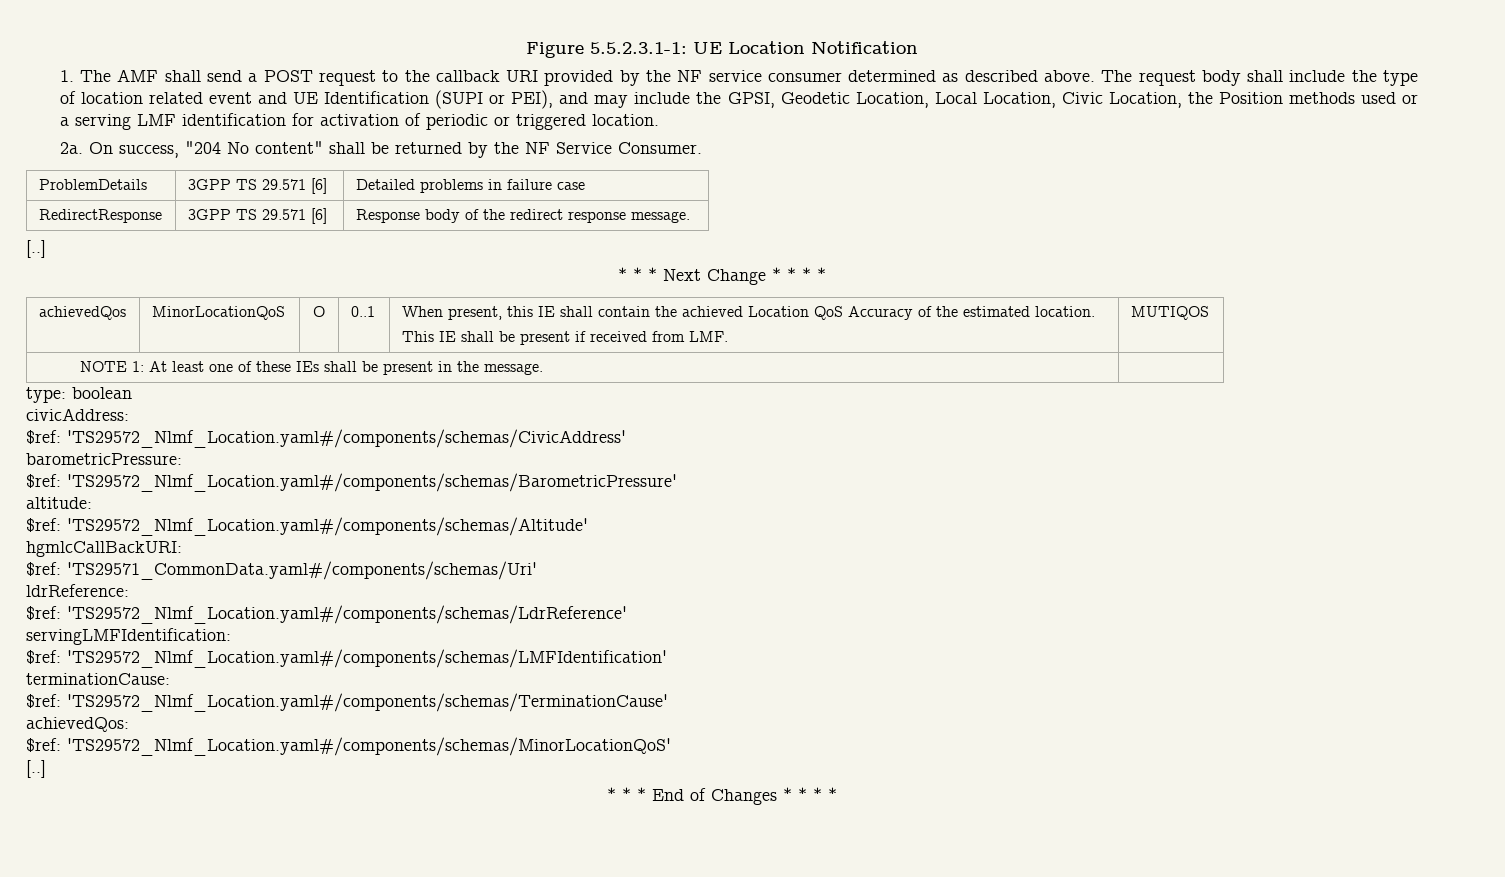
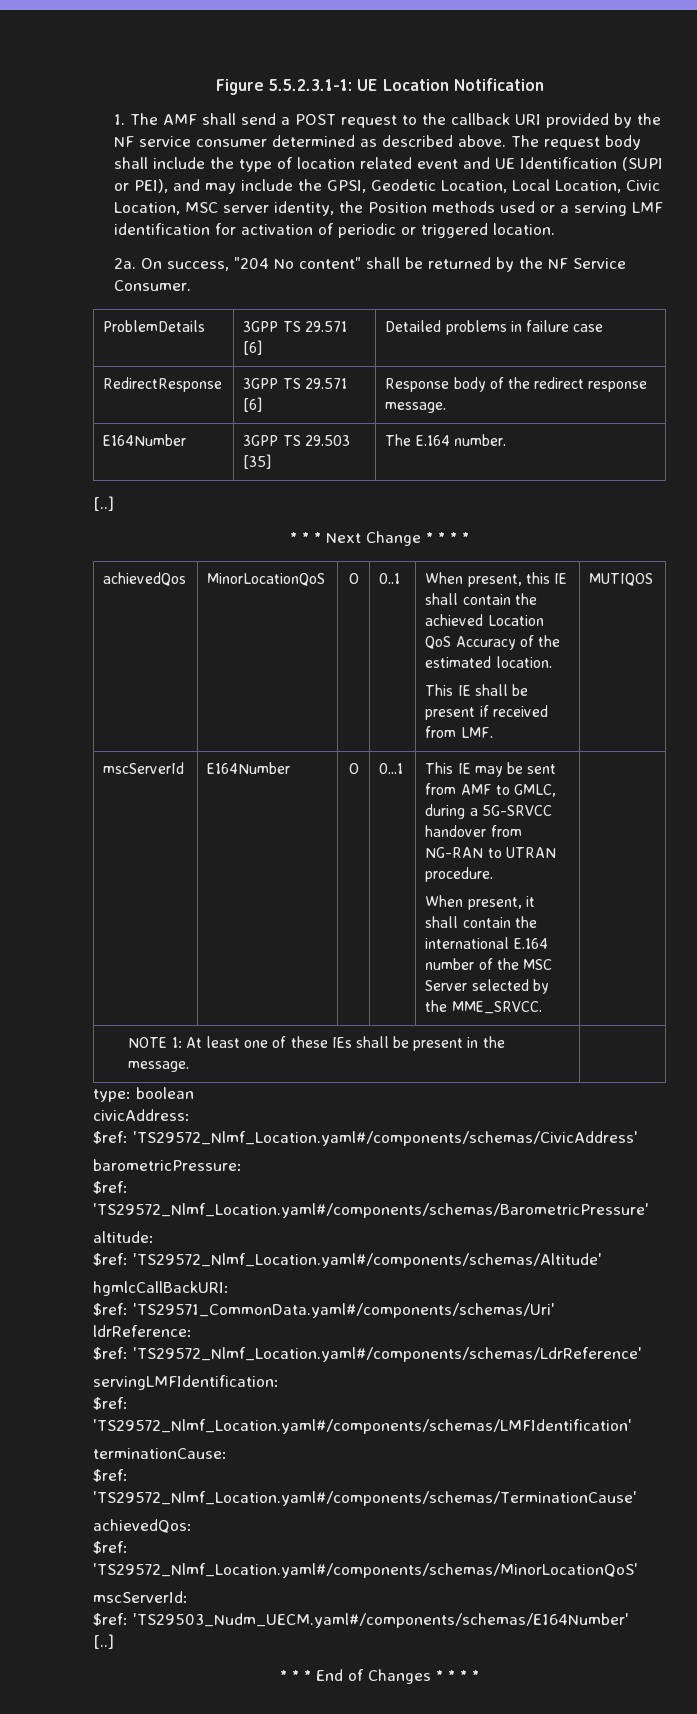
(1182, 100) none -> [184,201,334,216] MSC server identity,
(690, 217) none -> [103,434,187,446] [243,435,350,446] [243,454,272,469] [385,434,506,446] // E164Number | 3GPP TS 29.503 [35] | The E.164 number.
(1209, 313) none -> [103,762,185,774] [207,762,291,774] [348,763,359,774] [379,763,404,774] [425,762,557,777] [425,783,556,797] [425,804,552,819] [425,825,522,837] [425,847,556,858] [425,867,494,882] [425,895,535,910] [425,916,537,928] [425,937,548,949] [425,958,552,970] [425,979,549,994] [425,1000,542,1014] // mscServerId | E164Number | O | 0...1 | This IE may be sent from AMF to GMLC, during a 5G-SRVCC handover from NG-RAN to UTRAN procedure. // When present, it shall contain the international E.164 number of the MSC Server selected by the MME_SRVCC. |
(671, 746) none -> [93,1591,188,1603] [93,1613,629,1628] // mscServerId: // $ref: 'TS29503_Nudm_UECM.yaml#/components/schemas/E164Number'

